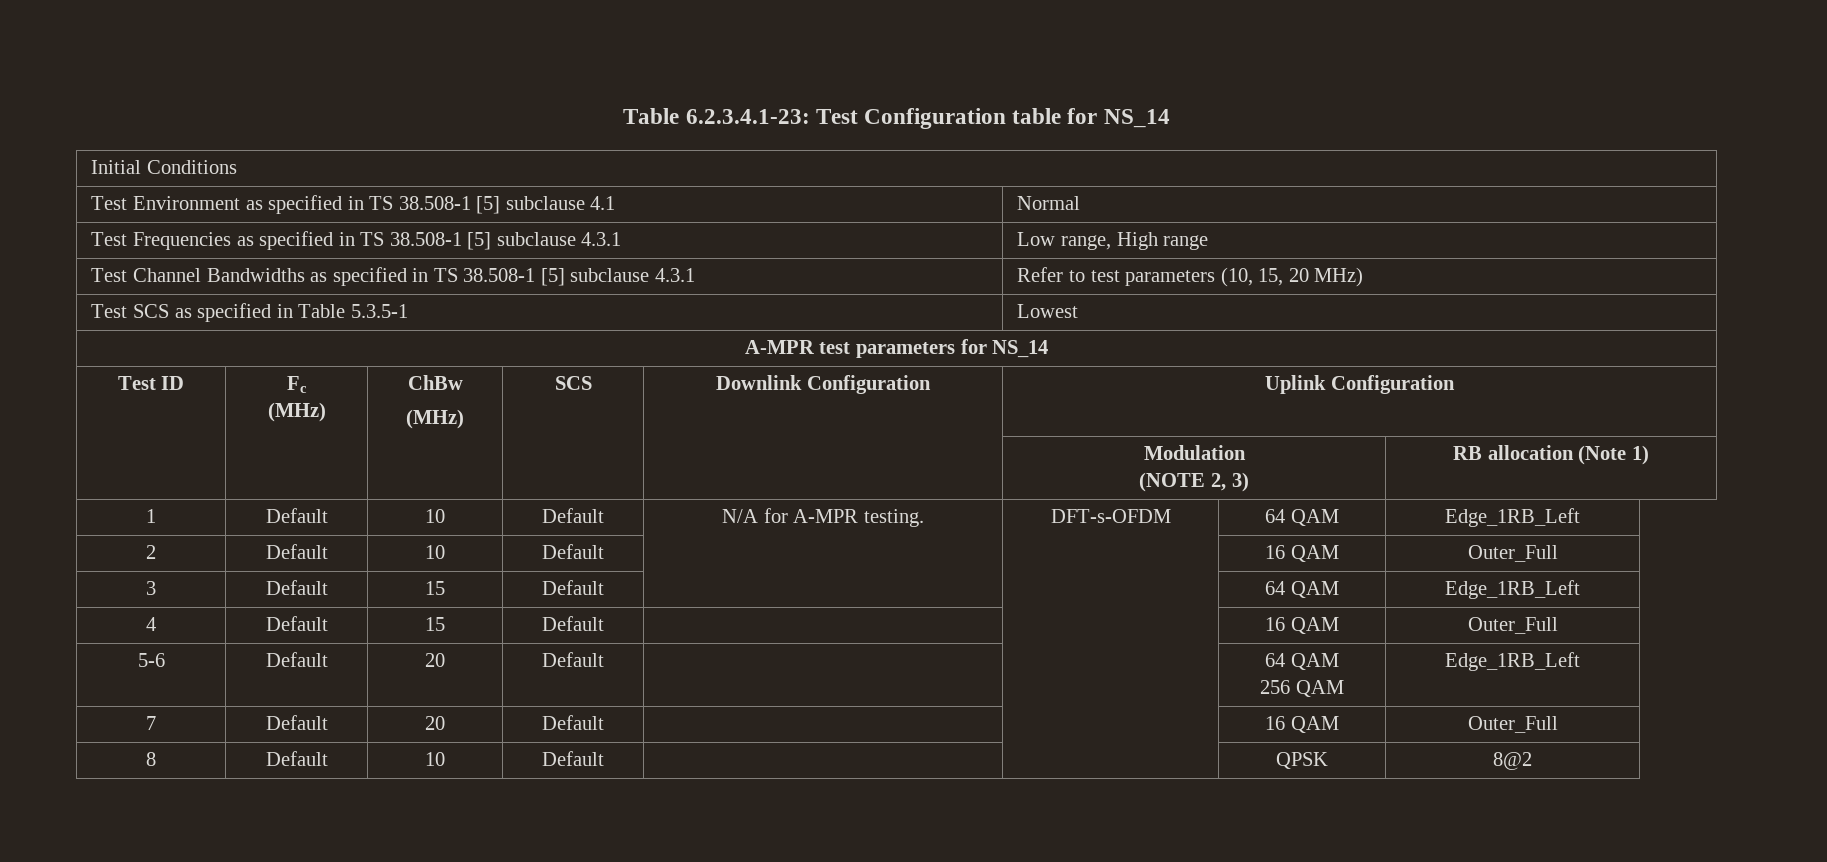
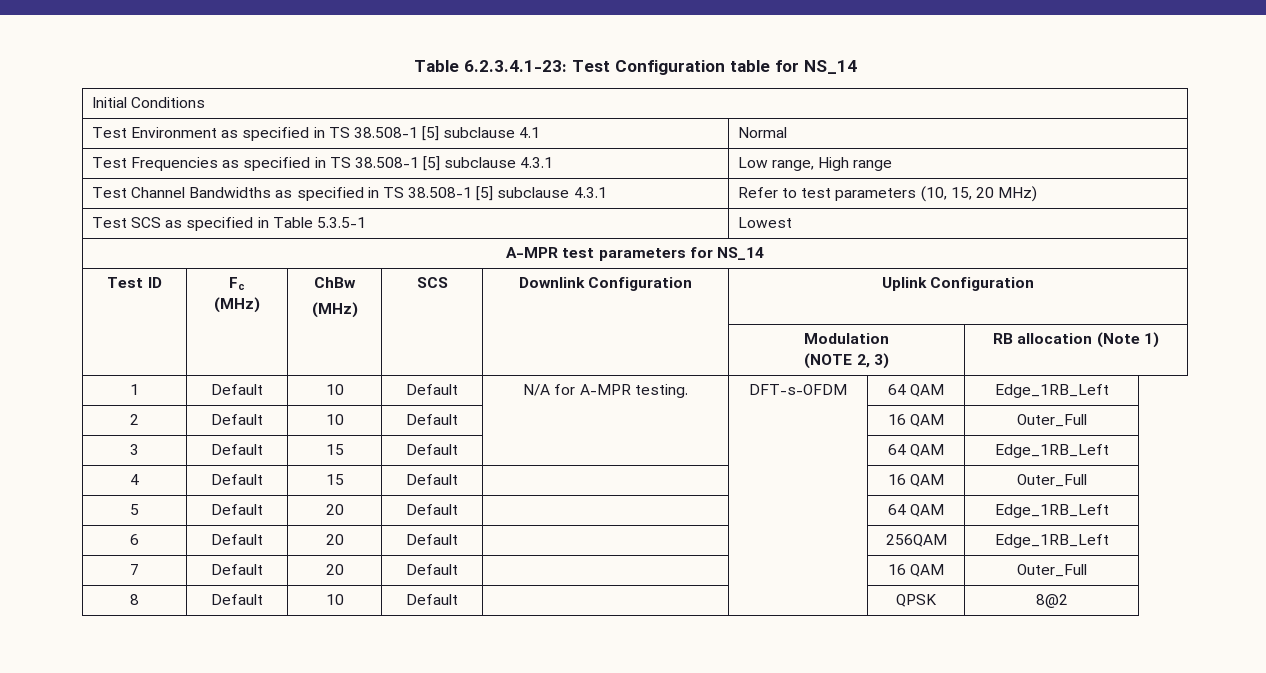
[137,653,165,667] 5-6 -> [130,504,139,515] 5
[1260,680,1344,697] // 256 QAM -> [994,504,1109,518] [130,534,139,545] [211,534,263,545] [325,534,344,545] [406,534,458,545] [885,534,947,547] | Edge_1RB_Left // 6 | Default | 20 | Default | | | 256QAM

